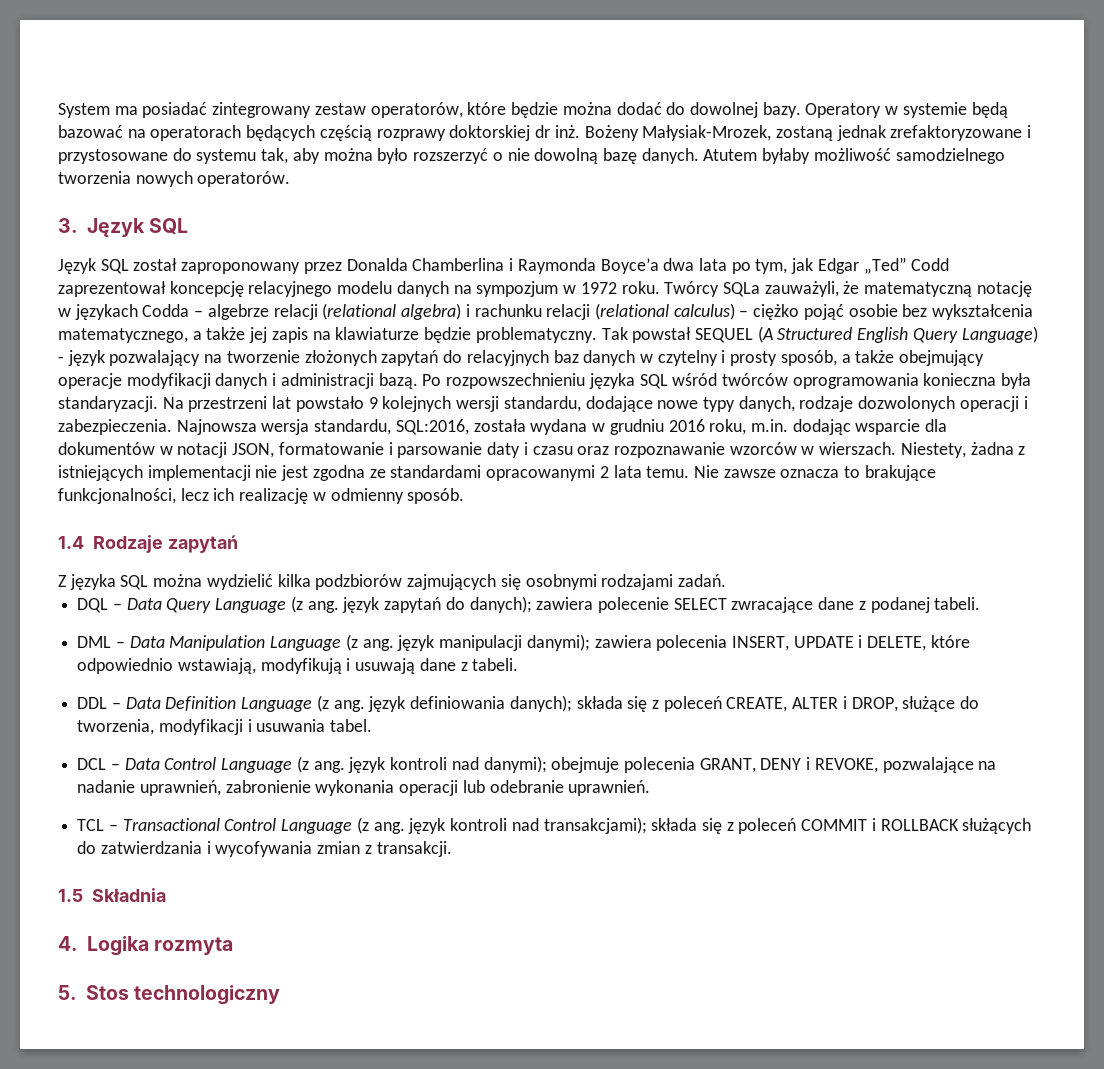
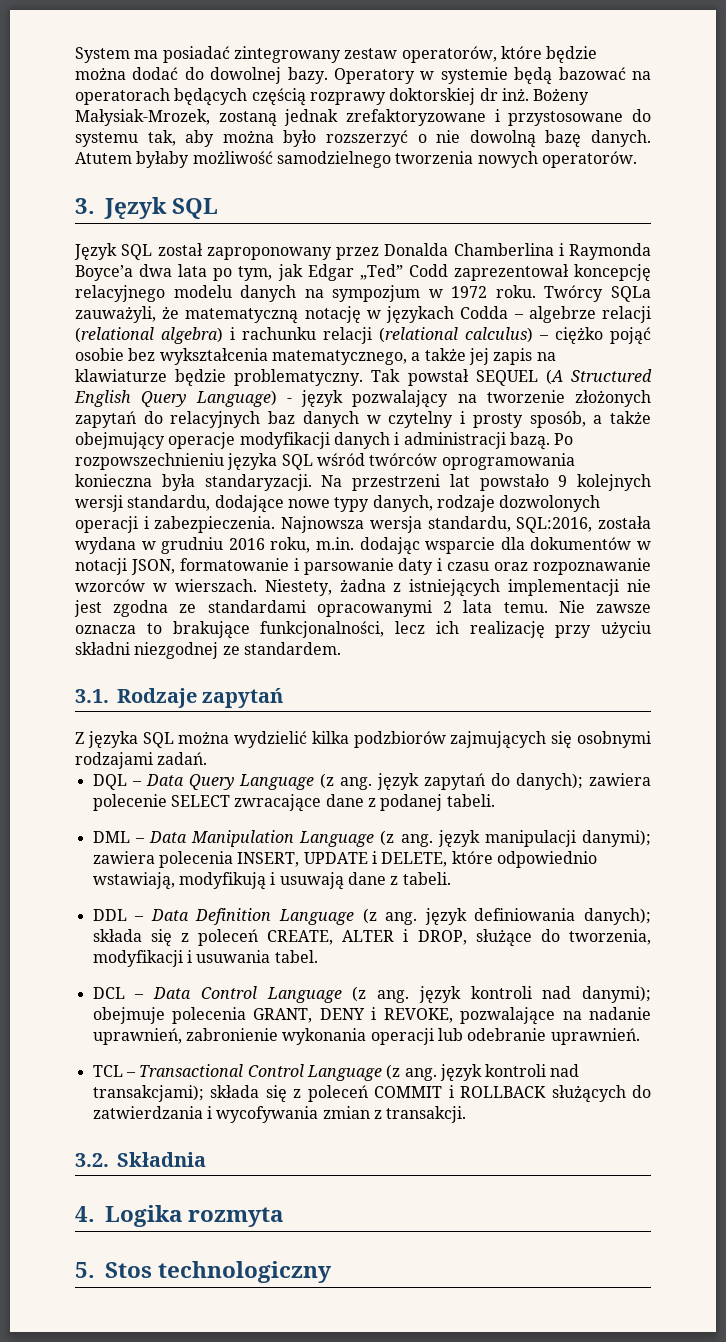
[312,488,465,504] [58,536,84,549] w odmienny sposób. // 1.4 -> [555,621,651,638] [75,642,341,659] [75,689,109,703] przy użyciu składni niezgodnej ze standardem. // 3.1.
[58,889,83,902] 1.5 -> [75,1153,109,1167] 3.2.

